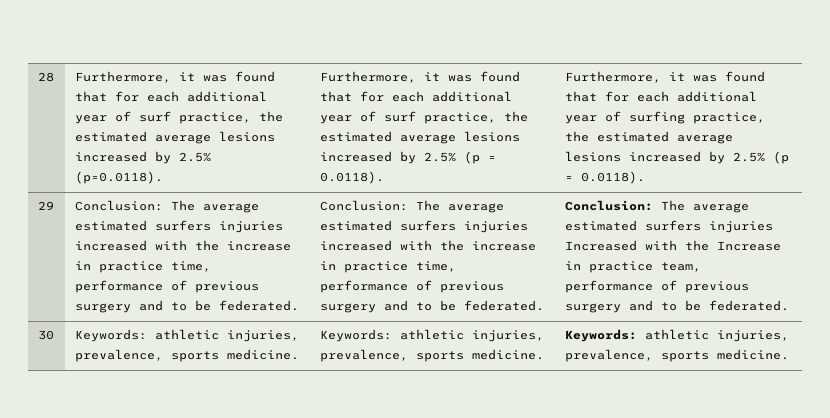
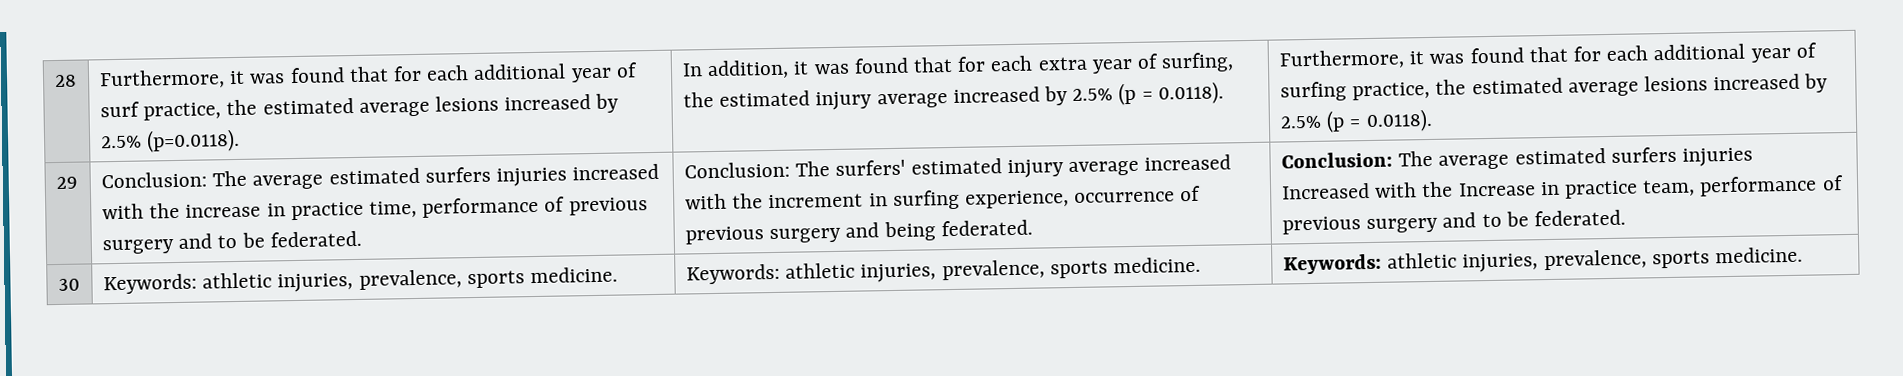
[320,71,521,83] [320,91,513,102] [320,111,529,124] [320,131,521,144] Furthermore, it was found that for each additional year of surf practice, the estimated average lesions -> [681,52,1235,80] [682,90,948,111] In addition, it was found that for each extra year of surfing, the estimated injury average
[448,203,505,213] [320,220,529,233] [320,240,537,251] [320,261,457,273] [320,280,505,293] [320,300,457,313] average estimated surfers injuries increased with the increase in practice time, performance of previous surgery and to be -> [835,154,1232,179] [684,185,1202,210] [684,221,936,245] surfers' estimated injury average increased with the increment in surfing experience, occurrence of previous surgery and being

